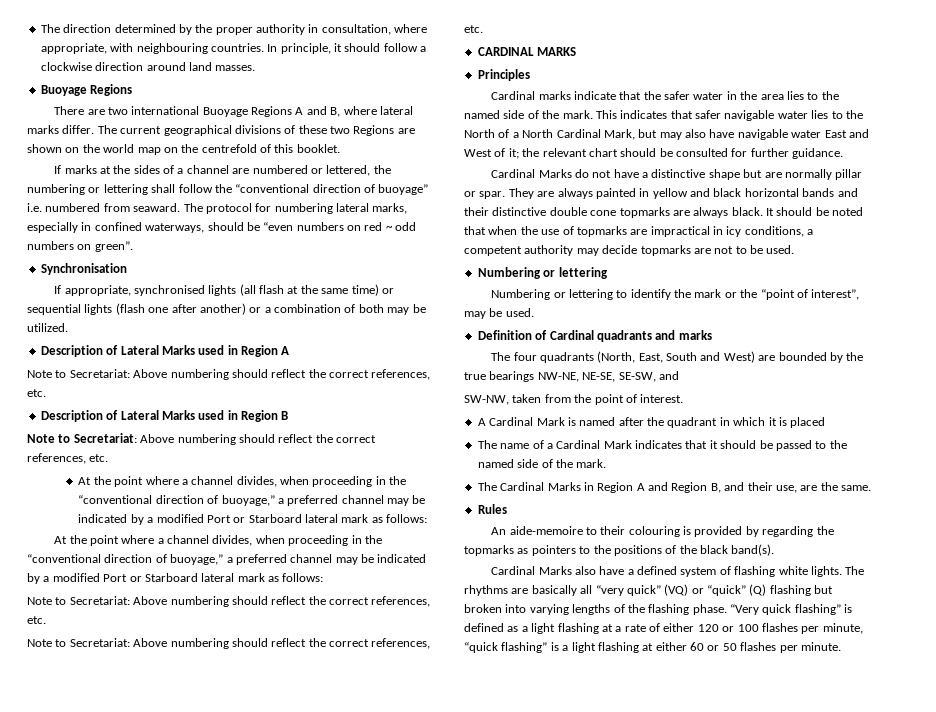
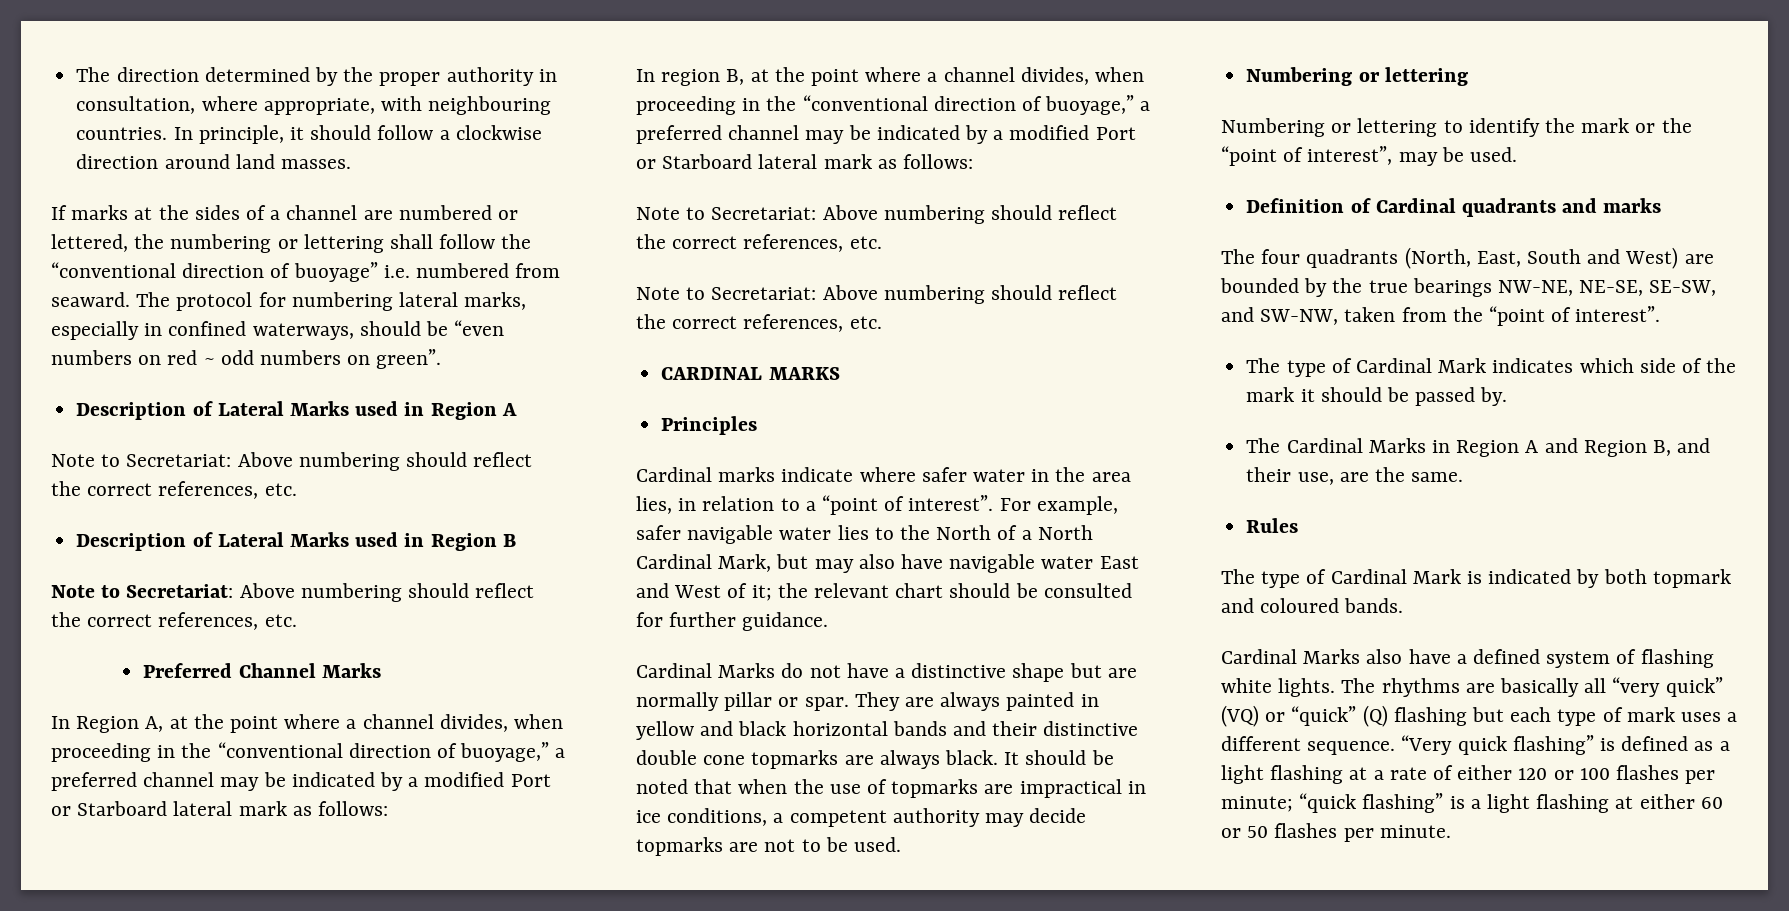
[40,84,133,96] [54,106,413,117] [27,125,415,136] [27,144,340,155] // Buoyage Regions // There are two international Buoyage Regions A and B, where lateral marks differ. The current geographical divisions of these two Regions are shown on the world map on the centrefold of this booklet. -> (351, 164) none
[40,263,127,275] [54,284,394,296] [27,303,426,315] [27,323,68,332] // Synchronisation // If appropriate, synchronised lights (all flash at the same time) or sequential lights (flash one after another) or a combination of both may be utilized. -> (442, 359) none
[78,477,92,485] At -> [143,663,381,678] [51,716,188,733] Preferred Channel Marks // In Region A, at
[54,536,68,544] At -> [636,69,769,86] In region B, at
[619,91,661,100] that the -> [859,467,916,482] where
[786,91,839,100] [464,110,693,119] lies to the named side of the mark. This indicates that -> [636,495,1118,515] lies, in relation to a “point of interest”. For example,
[726,226,742,237] icy -> [636,810,661,823] ice
(679, 375) // -> (1254, 314) none
[594,394,684,405] [477,417,826,428] [477,440,847,451] [477,459,607,468] point of interest. // A Cardinal Mark is named after the quadrant in which it is placed // The name of a Cardinal Mark indicates that it should be passed to the named side of the mark. -> [1489,306,1661,326] [1246,358,1737,377] [1246,387,1508,406] “point of interest”. // The type of Cardinal Mark indicates which side of the mark it should be passed by.
[491,526,834,537] [464,544,775,556] An aide-memoire to their colouring is provided by regarding the topmarks as pointers to the positions of the black band(s). -> [1221,569,1731,588] [1221,598,1404,613] The type of Cardinal Mark is indicated by both topmark and coloured bands.
[464,604,727,615] broken into varying lengths of the flashing phase. -> [1510,707,1738,726] [1221,736,1396,755] each type of mark uses a different sequence.
[822,623,863,634] minute, -> [1221,796,1293,812] minute;

